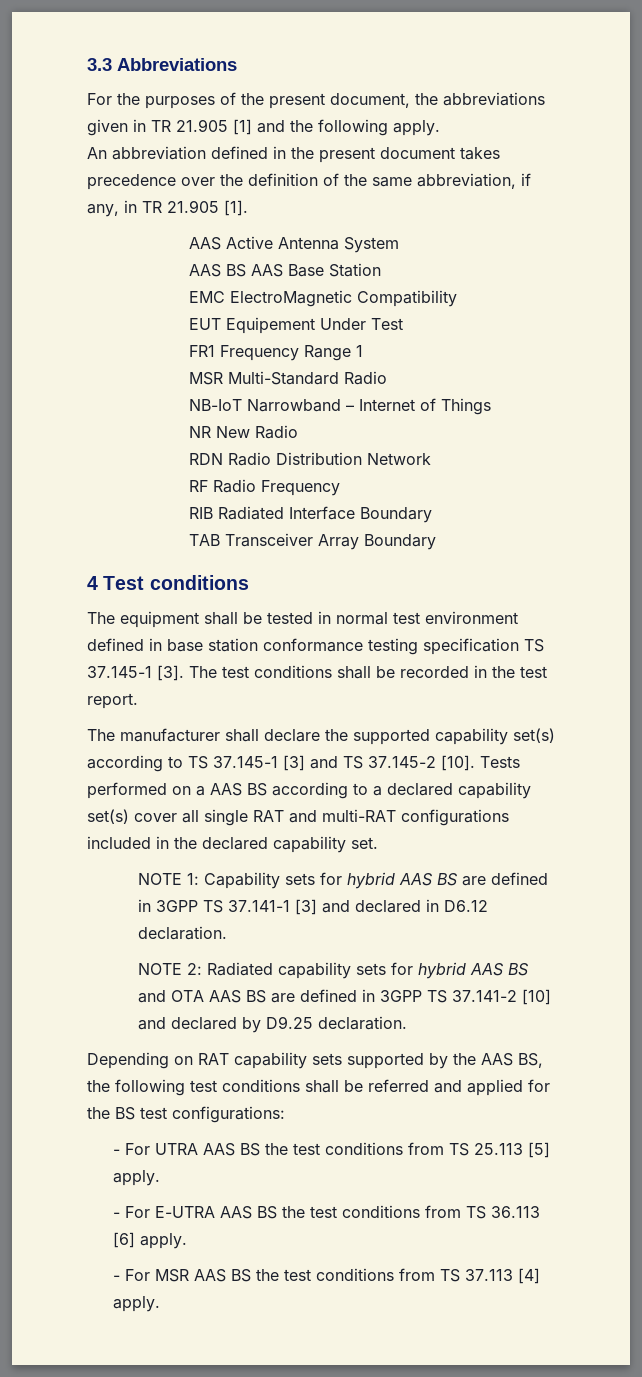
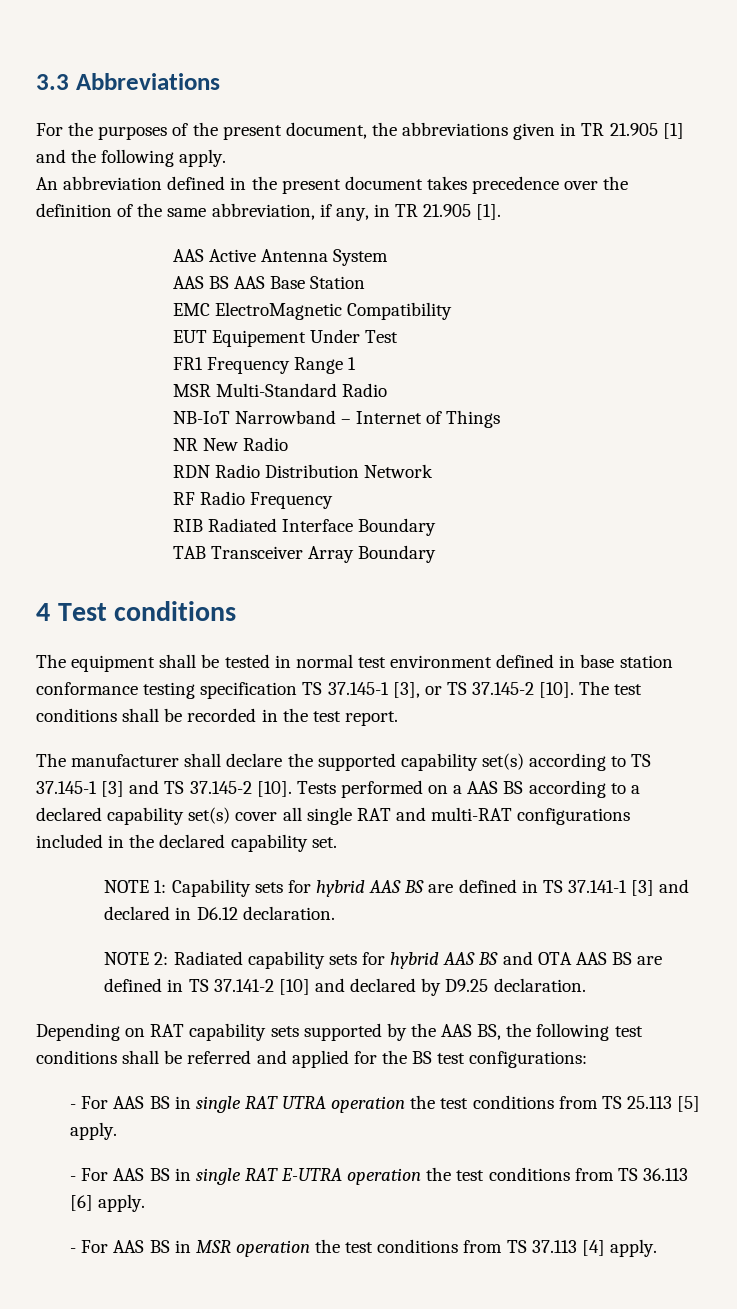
[157,665,184,681] [3]. -> [392,682,575,698] [3], or TS 37.145-2 [10].
[156,900,199,912] 3GPP -> (538, 886) none
[380,990,423,1002] 3GPP -> (184, 985) none
[154,1143,260,1156] UTRA AAS BS -> [113,1096,406,1113] AAS BS in single RAT UTRA operation
[154,1206,277,1219] E-UTRA AAS BS -> [113,1168,422,1185] AAS BS in single RAT E-UTRA operation
[154,1269,251,1282] MSR AAS BS -> [113,1240,310,1257] AAS BS in MSR operation

